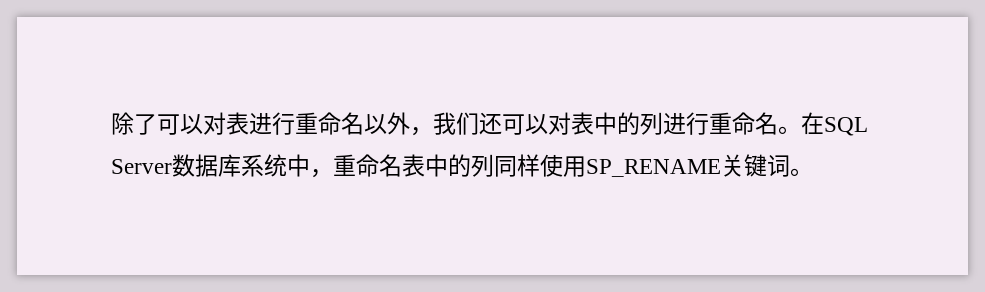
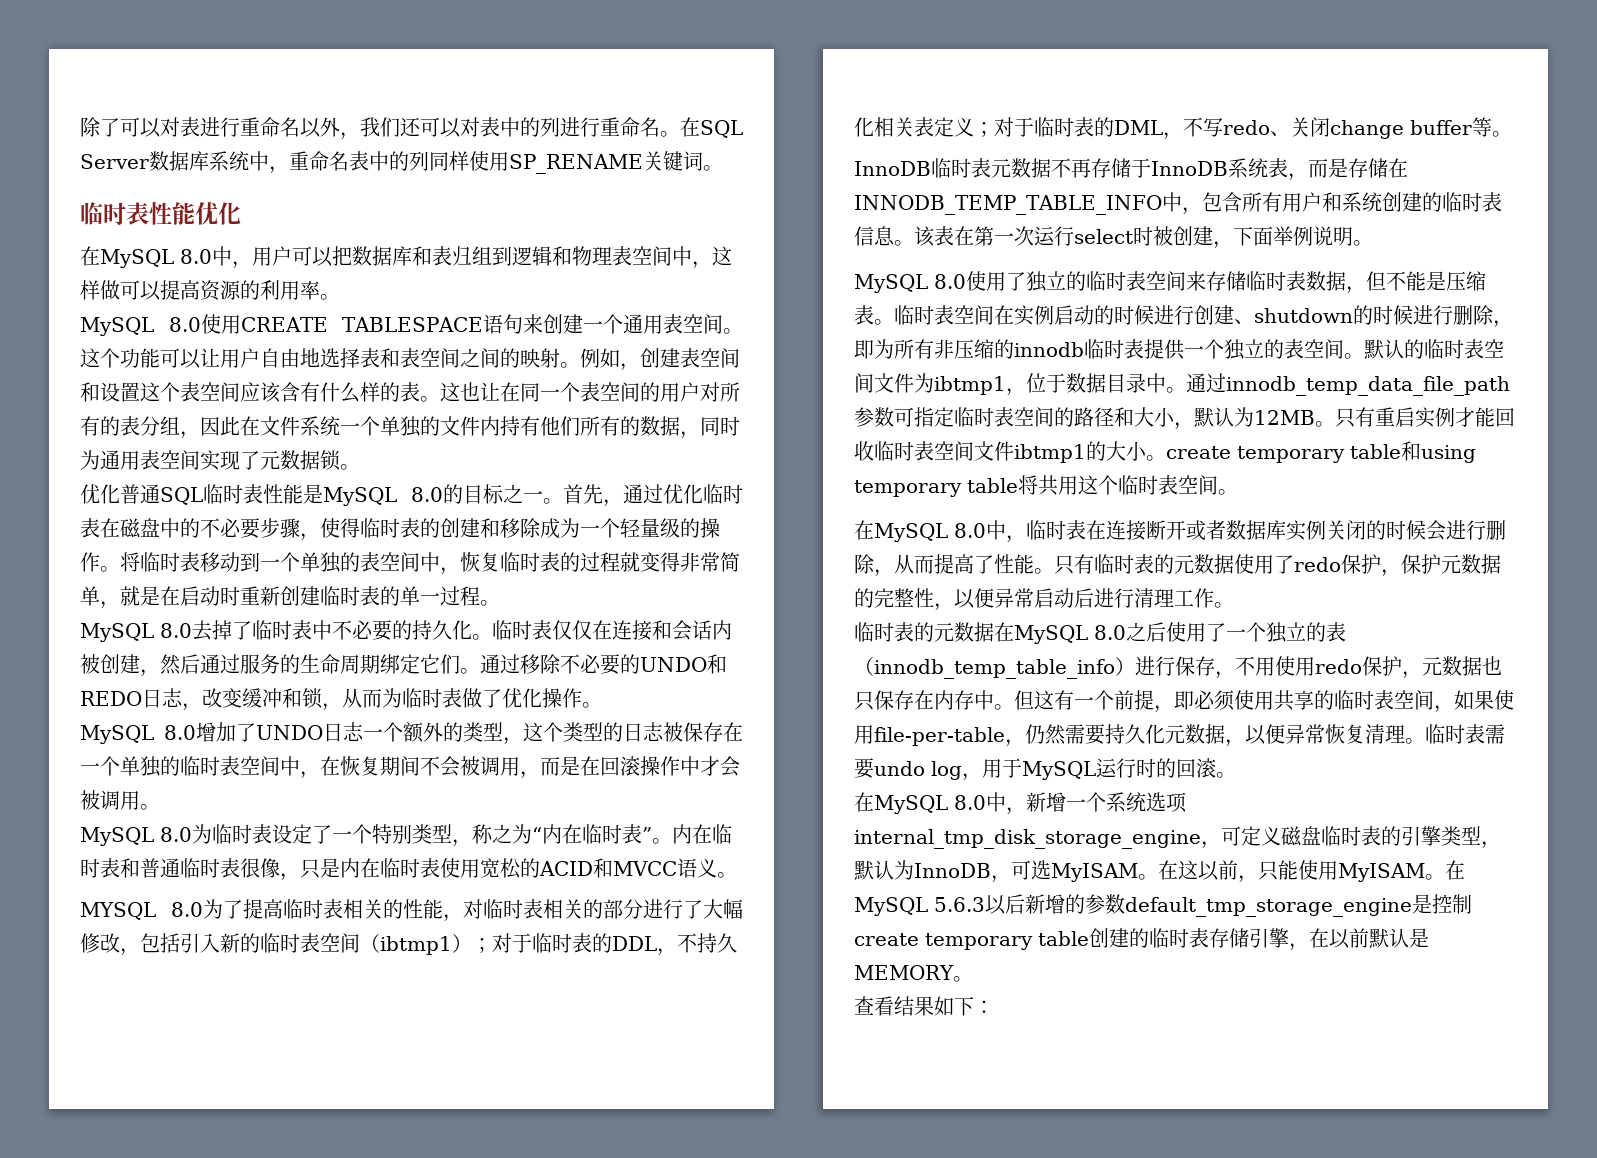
(813, 172) none -> [80,202,241,225] [80,246,732,269] [80,280,340,301] [80,314,743,336] [80,348,740,371] [80,382,740,403] [80,416,740,439] [80,450,360,471] [80,484,743,507] [80,518,720,541] [80,552,740,575] [80,586,500,609] [80,620,732,642] [80,654,727,677] [80,688,602,711] [80,722,743,745] [80,756,740,779] [80,790,160,810] [80,824,732,847] [80,858,737,881] [80,899,743,922] [80,933,737,956] [854,117,1512,140] [854,158,1408,181] [854,192,1502,215] [854,226,1373,249] [854,271,1486,294] [854,305,1513,328] [854,339,1504,360] [854,373,1510,396] [854,407,1515,430] [854,441,1476,463] [854,475,1238,497] [854,520,1506,543] [854,554,1501,577] [854,588,1234,611] [854,622,1346,644] [854,656,1502,679] [854,690,1514,713] [854,724,1505,747] [854,758,1236,781] [854,792,1187,815] [854,826,1501,849] [854,860,1465,883] [854,894,1472,917] [854,928,1429,951] [854,965,973,982] [854,996,994,1016] // 临时表性能优化 // 在MySQL 8.0中，用户可以把数据库和表归组到逻辑和物理表空间中，这样做可以提高资源的利用率。 // MySQL 8.0使用CREATE TABLESPACE语句来创建一个通用表空间。这个功能可以让用户自由地选择表和表空间之间的映射。例如，创建表空间和设置这个表空间应该含有什么样的表。这也让在同一个表空间的用户对所有的表分组，因此在文件系统一个单独的文件内持有他们所有的数据，同时为通用表空间实现了元数据锁。 // 优化普通SQL临时表性能是MySQL 8.0的目标之一。首先，通过优化临时表在磁盘中的不必要步骤，使得临时表的创建和移除成为一个轻量级的操作。将临时表移动到一个单独的表空间中，恢复临时表的过程就变得非常简单，就是在启动时重新创建临时表的单一过程。 // MySQL 8.0去掉了临时表中不必要的持久化。临时表仅仅在连接和会话内被创建，然后通过服务的生命周期绑定它们。通过移除不必要的UNDO和REDO日志，改变缓冲和锁，从而为临时表做了优化操作。 // MySQL 8.0增加了UNDO日志一个额外的类型，这个类型的日志被保存在一个单独的临时表空间中，在恢复期间不会被调用，而是在回滚操作中才会被调用。 // MySQL 8.0为临时表设定了一个特别类型，称之为“内在临时表”。内在临时表和普通临时表很像，只是内在临时表使用宽松的ACID和MVCC语义。 // MYSQL 8.0为了提高临时表相关的性能，对临时表相关的部分进行了大幅修改，包括引入新的临时表空间（ibtmp1）；对于临时表的DDL，不持久化相关表定义；对于临时表的DML，不写redo、关闭change buffer等。 // InnoDB临时表元数据不再存储于InnoDB系统表，而是存储在INNODB_TEMP_TABLE_INFO中，包含所有用户和系统创建的临时表信息。该表在第一次运行select时被创建，下面举例说明。 // MySQL 8.0使用了独立的临时表空间来存储临时表数据，但不能是压缩表。临时表空间在实例启动的时候进行创建、shutdown的时候进行删除，即为所有非压缩的innodb临时表提供一个独立的表空间。默认的临时表空间文件为ibtmp1，位于数据目录中。通过innodb_temp_data_file_path参数可指定临时表空间的路径和大小，默认为12MB。只有重启实例才能回收临时表空间文件ibtmp1的大小。create temporary table和using temporary table将共用这个临时表空间。 // 在MySQL 8.0中，临时表在连接断开或者数据库实例关闭的时候会进行删除，从而提高了性能。只有临时表的元数据使用了redo保护，保护元数据的完整性，以便异常启动后进行清理工作。 // 临时表的元数据在MySQL 8.0之后使用了一个独立的表（innodb_temp_table_info）进行保存，不用使用redo保护，元数据也只保存在内存中。但这有一个前提，即必须使用共享的临时表空间，如果使用file-per-table，仍然需要持久化元数据，以便异常恢复清理。临时表需要undo log，用于MySQL运行时的回滚。 // 在MySQL 8.0中，新增一个系统选项internal_tmp_disk_storage_engine，可定义磁盘临时表的引擎类型，默认为InnoDB，可选MyISAM。在这以前，只能使用MyISAM。在MySQL 5.6.3以后新增的参数default_tmp_storage_engine是控制create temporary table创建的临时表存储引擎，在以前默认是MEMORY。 // 查看结果如下：

